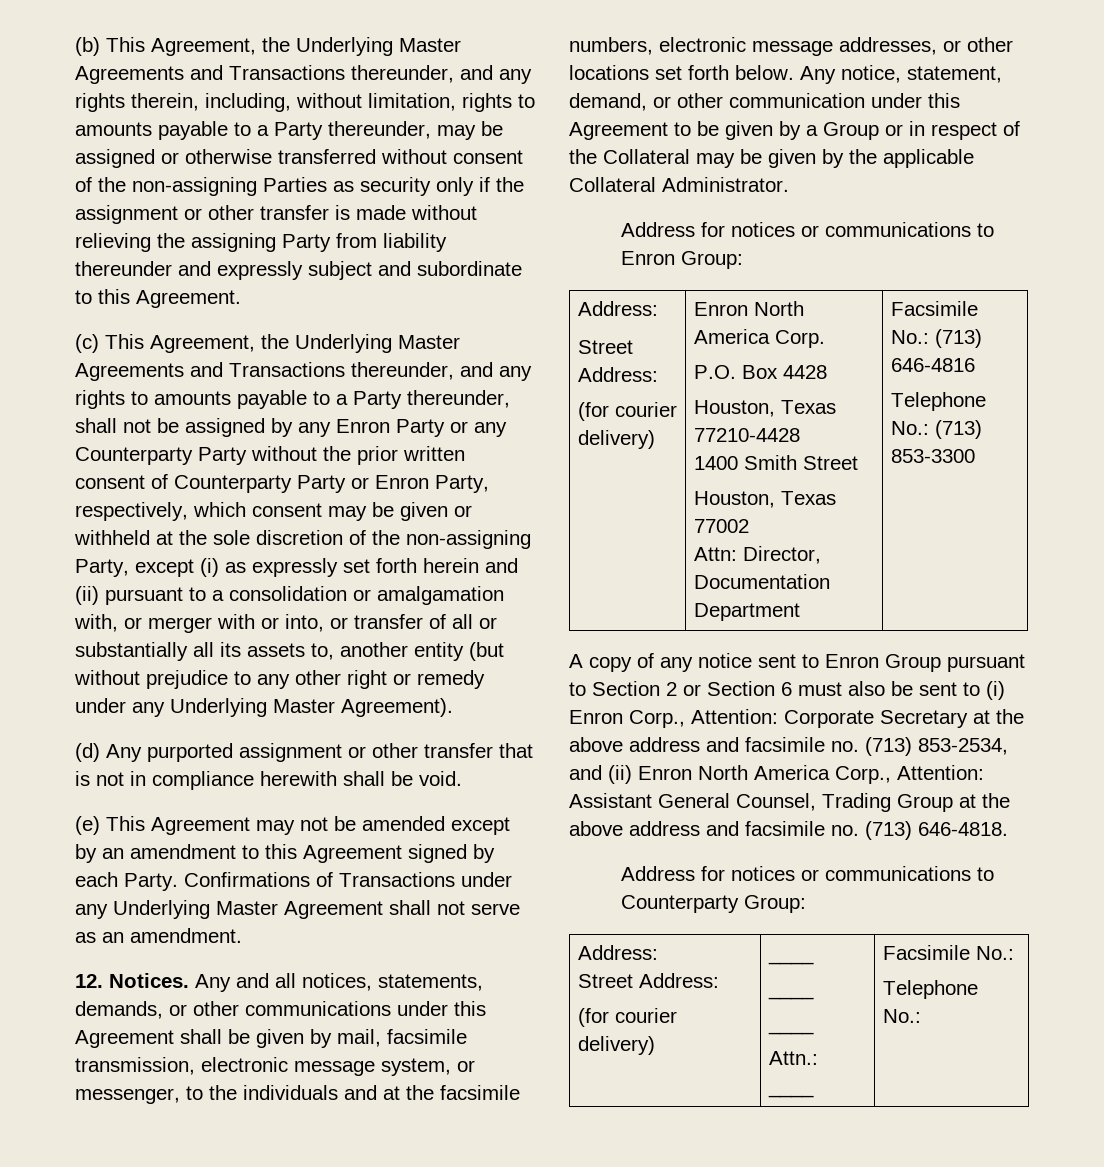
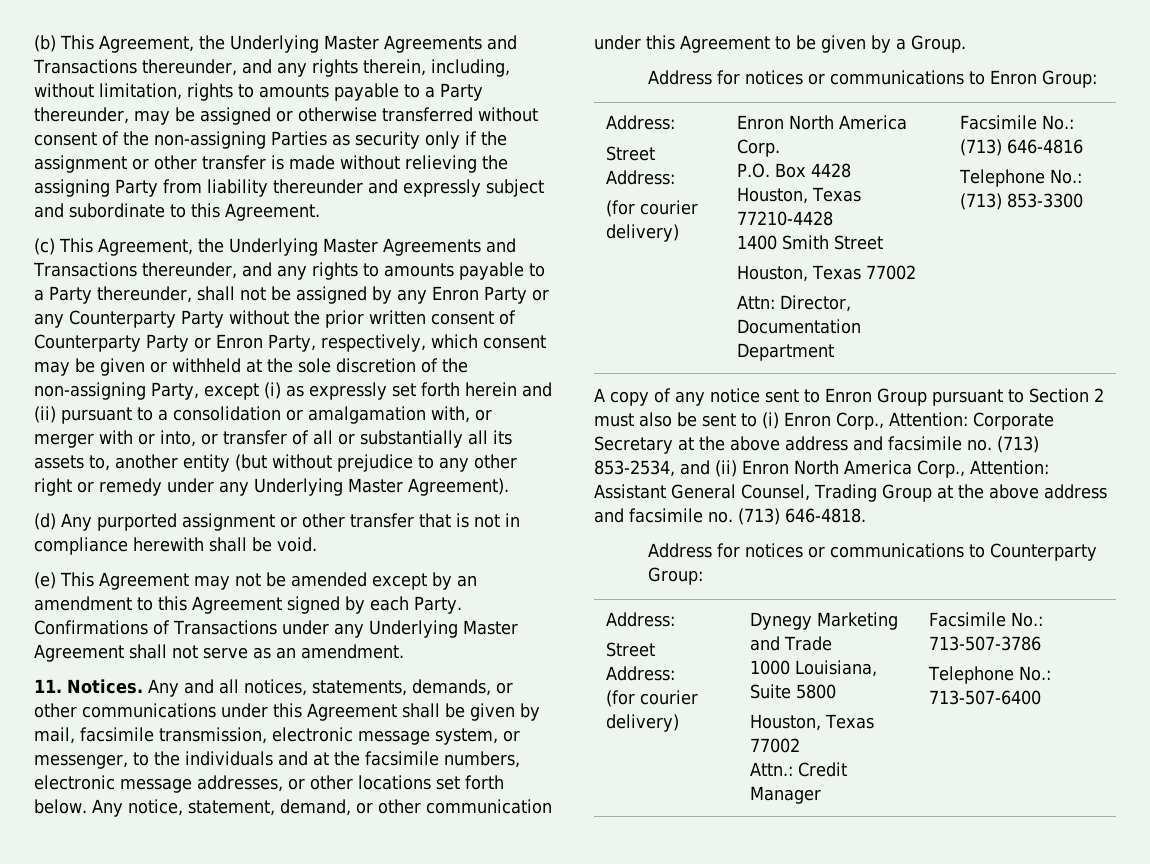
[75,974,103,988] 12. -> [34,679,62,693] 11.
[823,121,1020,140] [569,149,974,168] [569,177,789,192] Group or in respect of the Collateral may be given by the applicable Collateral Administrator. -> [911,35,966,53] Group.
[683,681,792,696] or Section 6 -> (1104, 395) none
[767,960,814,965] [767,995,814,1000] [767,1030,814,1035] ____ // ____ // ____ -> [750,612,899,630] [750,636,833,651] [750,660,878,677] [750,684,837,699] [750,714,875,731] [750,738,801,753] Dynegy Marketing and Trade // 1000 Louisiana, Suite 5800 // Houston, Texas 77002
[767,1093,814,1098] [882,945,1014,960] [882,980,978,999] [882,1009,921,1023] ____ | Facsimile No.: // Telephone No.: -> [798,762,848,777] [750,786,822,804] [929,612,1044,627] [929,636,1042,651] [928,666,1052,684] [929,690,1042,705] Credit Manager | Facsimile No.: 713-507-3786 // Telephone No.: 713-507-6400

